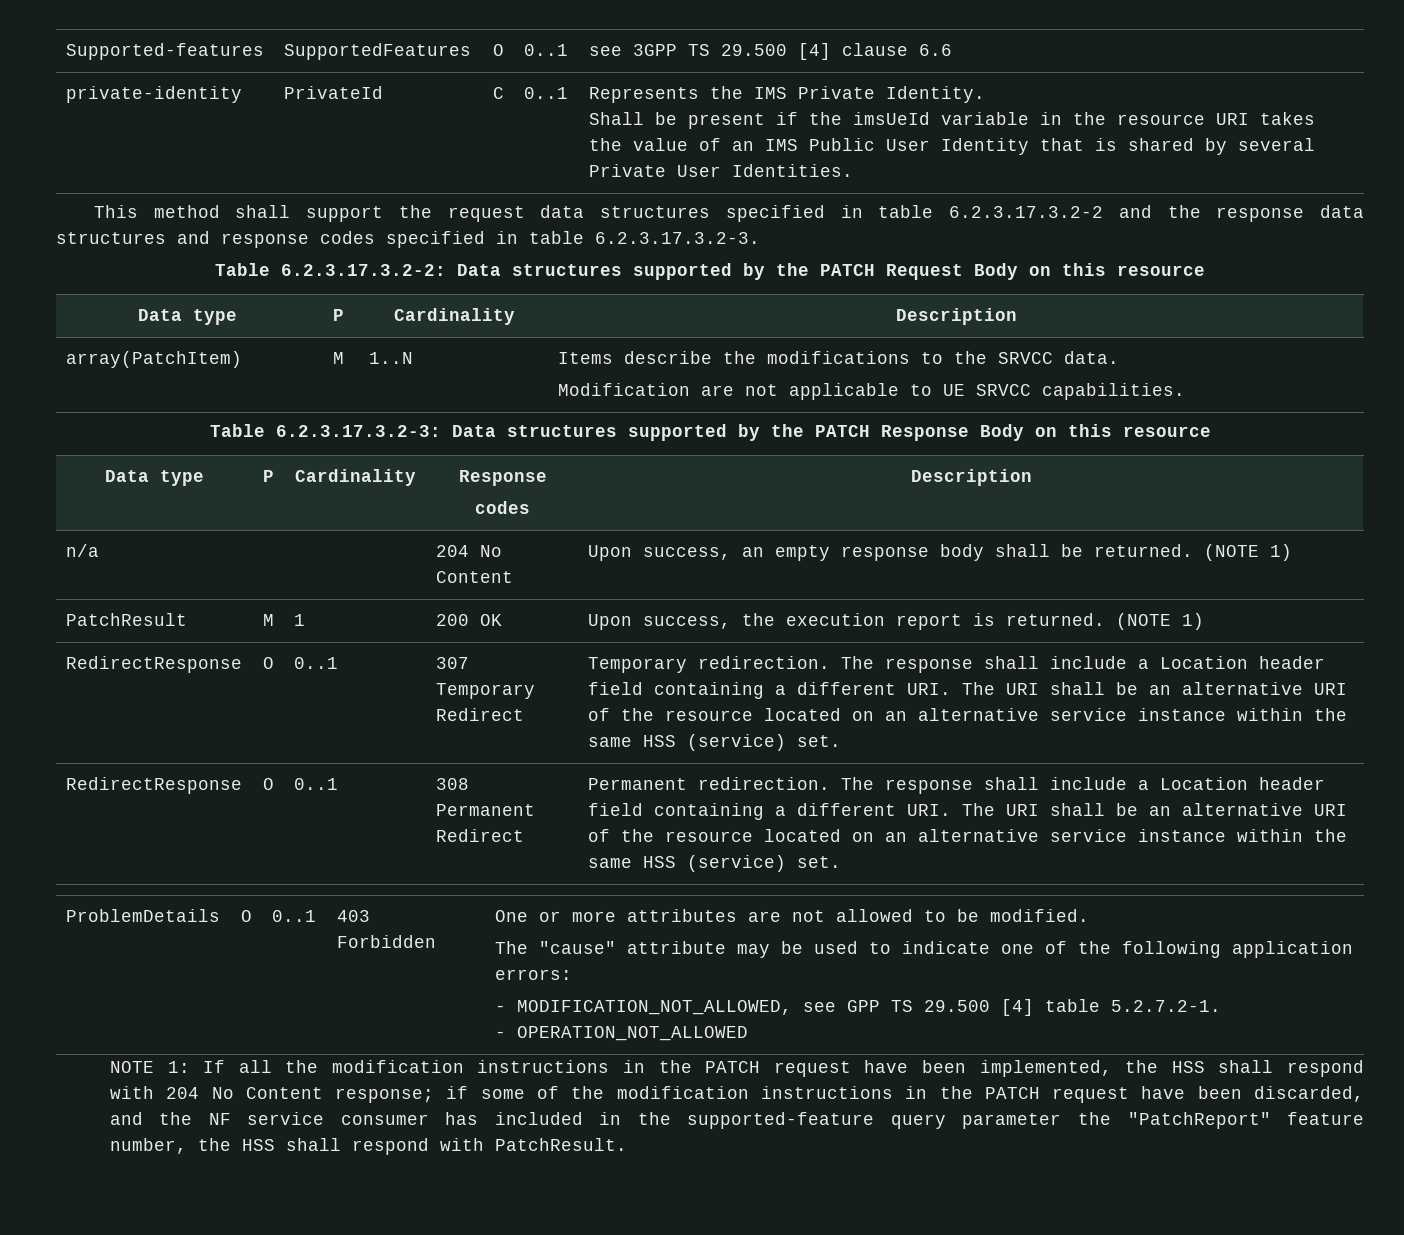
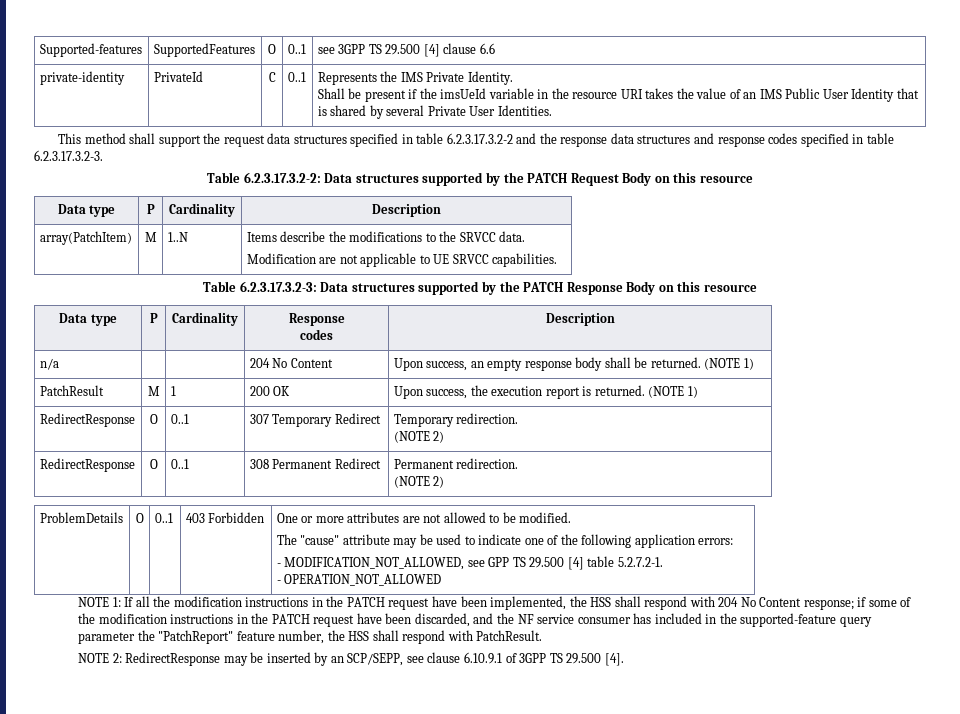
[840,656,1325,673] [587,682,1347,699] [587,708,1347,721] [587,734,841,751] The response shall include a Location header field containing a different URI. The URI shall be an alternative URI of the resource located on an alternative service instance within the same HSS (service) set. -> [393,431,445,443] // (NOTE 2)
[840,777,1325,794] [587,803,1347,820] [587,829,1347,842] [587,855,841,872] The response shall include a Location header field containing a different URI. The URI shall be an alternative URI of the resource located on an alternative service instance within the same HSS (service) set. -> [393,476,445,488] // (NOTE 2)
(627, 1144) none -> [78,652,624,666] // NOTE 2: RedirectResponse may be inserted by an SCP/SEPP, see clause 6.10.9.1 of 3GPP TS 29.500 [4].

